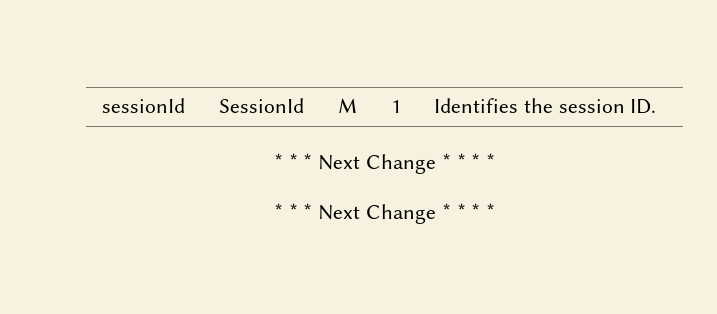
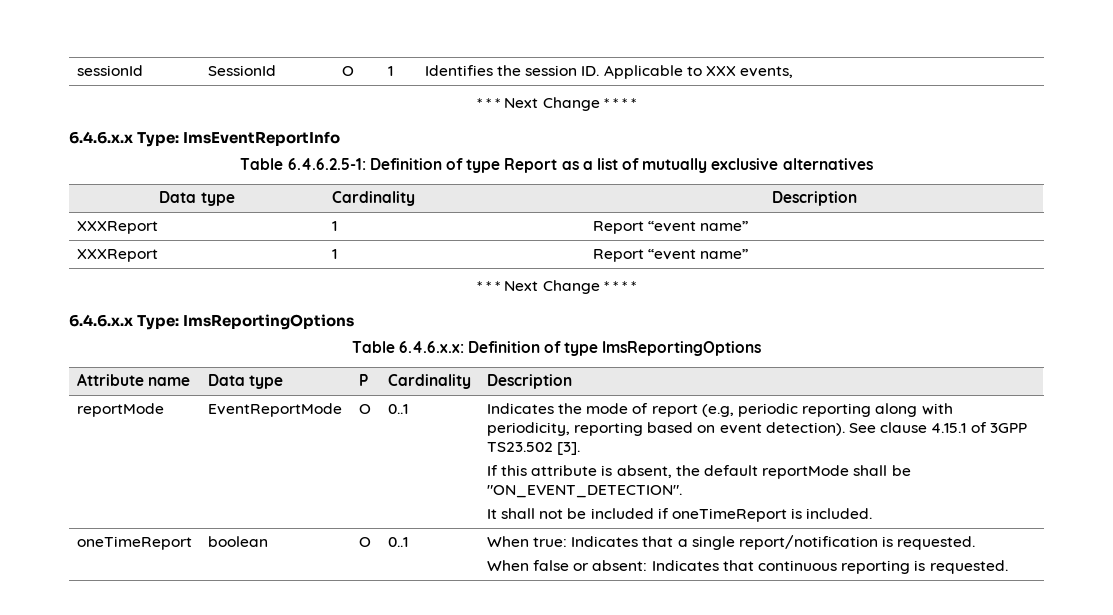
[337,98,357,113] M -> [341,66,354,76] O
[273,153,496,174] [273,203,496,224] // * * * Next Change * * * * // * * * Next Change * * * * -> [603,65,794,79] [476,97,637,111] [69,131,341,147] [240,158,873,173] [159,191,235,206] [331,191,415,206] [772,191,857,206] [76,221,158,234] [331,221,337,231] [592,221,749,234] [76,249,158,262] [331,249,337,259] [592,249,749,262] [476,280,637,294] [69,314,355,330] [351,341,762,356] [76,373,191,386] [207,374,284,389] [358,374,368,386] [387,374,471,389] [486,374,572,389] [76,403,164,417] [207,403,342,417] [358,404,371,414] [387,404,408,414] [486,403,953,417] [486,422,1027,436] [486,442,581,455] [486,465,911,479] [486,485,682,498] [486,508,873,522] [76,536,192,550] [207,536,268,547] [358,537,371,547] [387,537,408,547] [486,535,976,550] [486,560,1008,574] Applicable to XXX events, // * * * Next Change * * * * // 6.4.6.x.x Type: ImsEventReportInfo // Table 6.4.6.2.5-1: Definition of type Report as a list of mutually exclusive alternatives // Data type | Cardinality | Description // XXXReport | 1 | Report “event name” // XXXReport | 1 | Report “event name” // * * * Next Change * * * * // 6.4.6.x.x Type: ImsReportingOptions // Table 6.4.6.x.x: Definition of type ImsReportingOptions // Attribute name | Data type | P | Cardinality | Description // reportMode | EventReportMode | O | 0..1 | Indicates the mode of report (e.g, periodic reporting along with periodicity, reporting based on event detection). See clause 4.15.1 of 3GPP TS23.502 [3]. // If this attribute is absent, the default reportMode shall be "ON_EVENT_DETECTION". // It shall not be included if oneTimeReport is included. // oneTimeReport | boolean | O | 0..1 | When true: Indicates that a single report/notification is requested. // When false or absent: Indicates that continuous reporting is requested.

